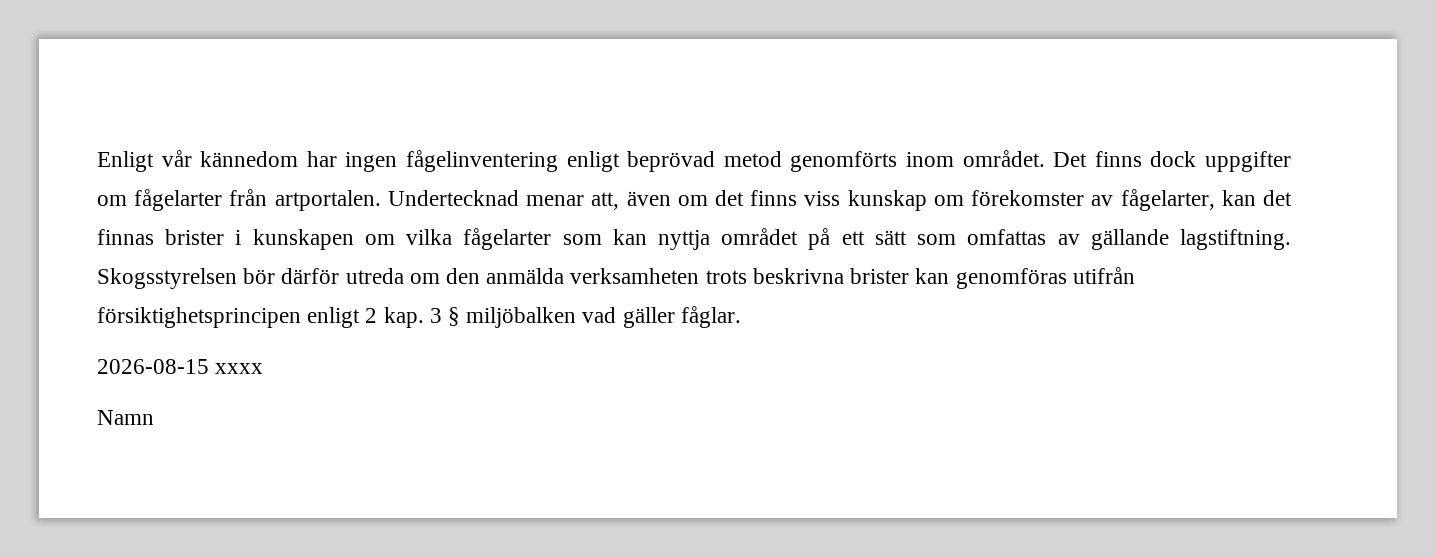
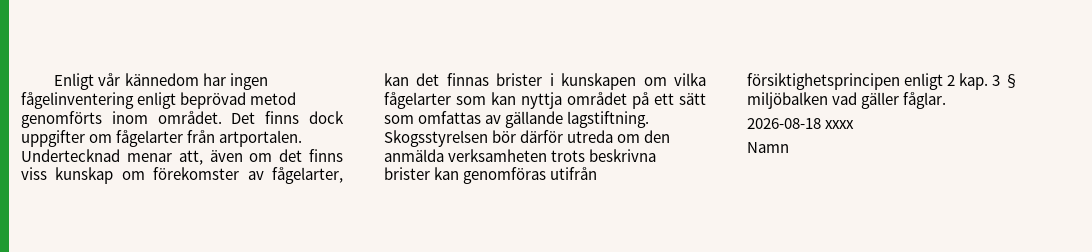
[97,359,209,374] 2026-08-15 -> [747,118,821,129] 2026-08-18

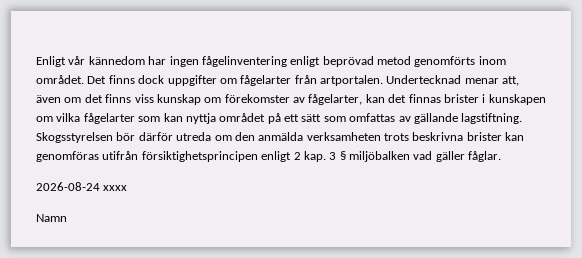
[747,118,821,129] 2026-08-18 -> [36,182,100,191] 2026-08-24

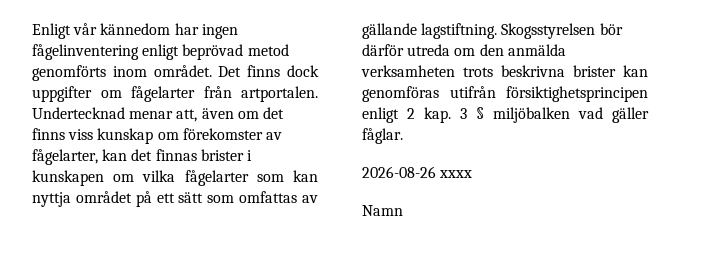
[36,182,100,191] 2026-08-24 -> [362,166,436,178] 2026-08-26

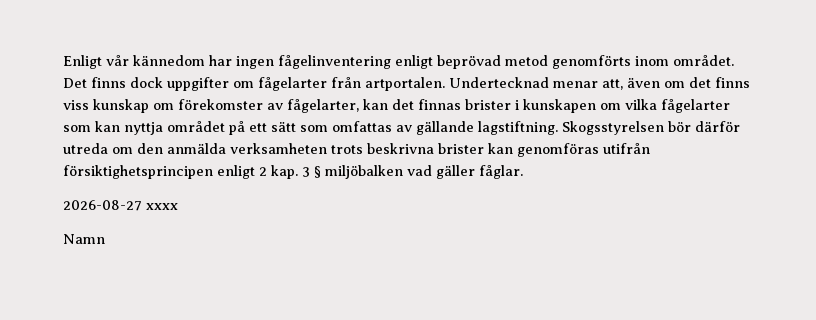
[362,166,436,178] 2026-08-26 -> [63,200,142,211] 2026-08-27

